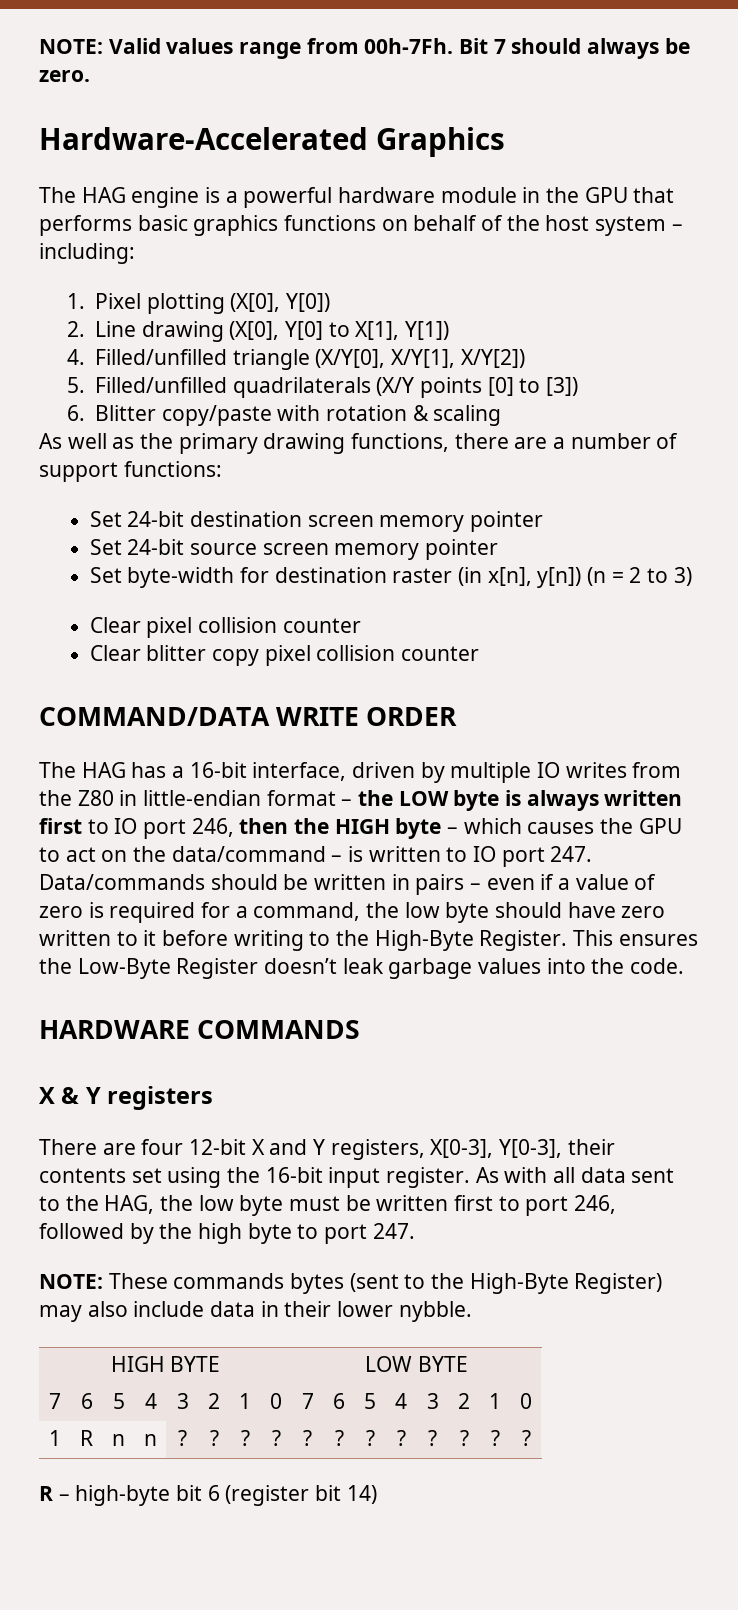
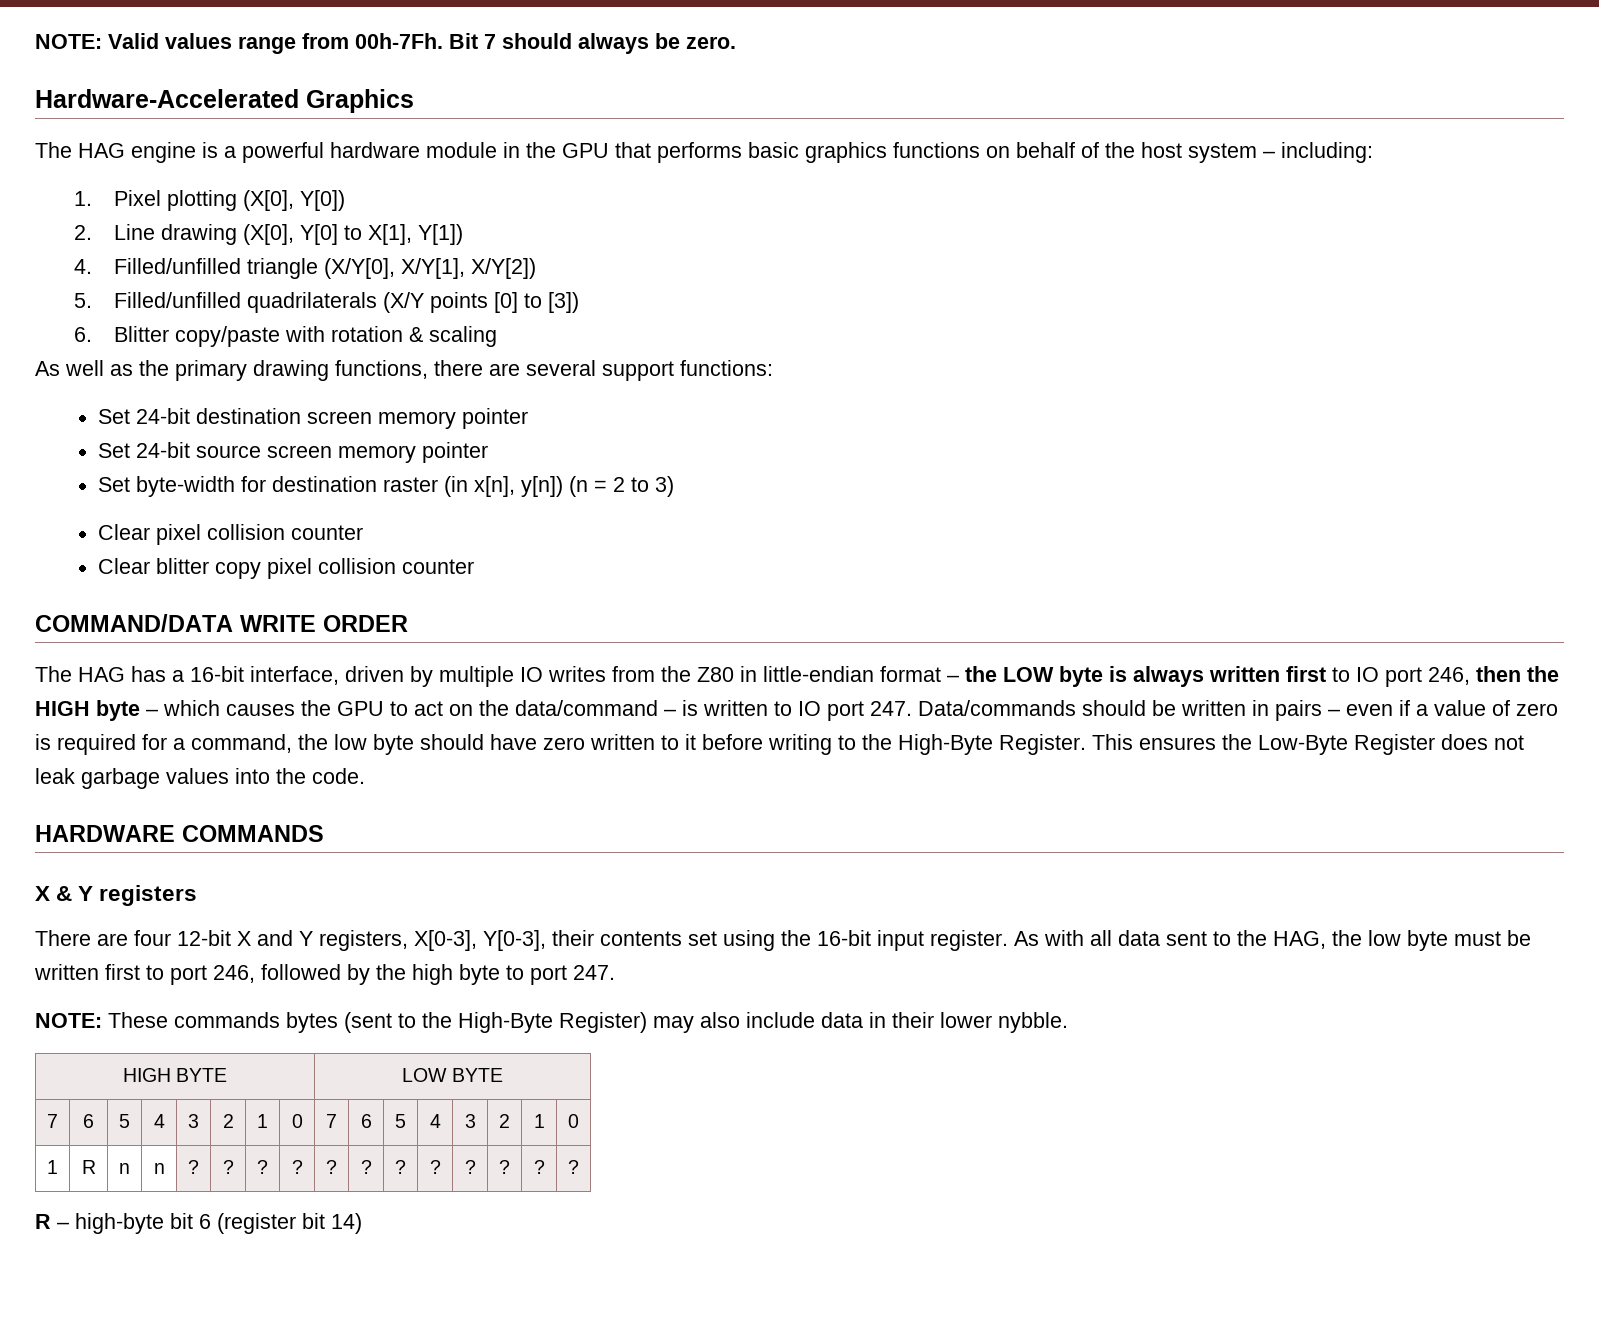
[553,433,679,449] a number of -> [526,360,596,376] several
[264,958,338,974] doesn’t -> [1441,734,1524,750] does not

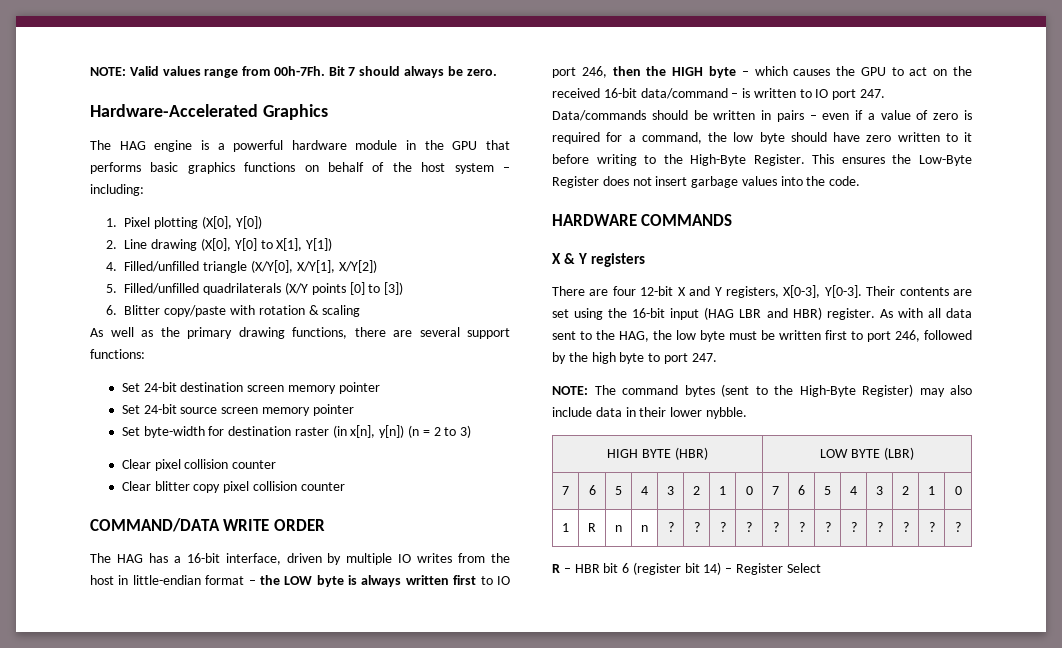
[697,667,734,682] Z80 -> [90,575,114,585] host
(509, 708) none -> [552,88,637,98] received 16-bit
[35,768,75,784] leak -> [655,176,688,186] insert
[483,930,682,951] Y[0-3], their contents -> [824,285,972,298] Y[0-3]. Their contents are
(924, 940) none -> [704,307,822,320] (HAG LBR and HBR)
[108,1012,280,1028] These commands -> [594,385,678,395] The command
(228, 1075) none -> [674,447,708,460] (HBR)
(503, 1075) none -> [883,447,914,460] (LBR)
[75,1213,164,1234] high-byte -> [574,564,600,573] HBR
(362, 1223) none -> [725,563,821,575] – Register Select

